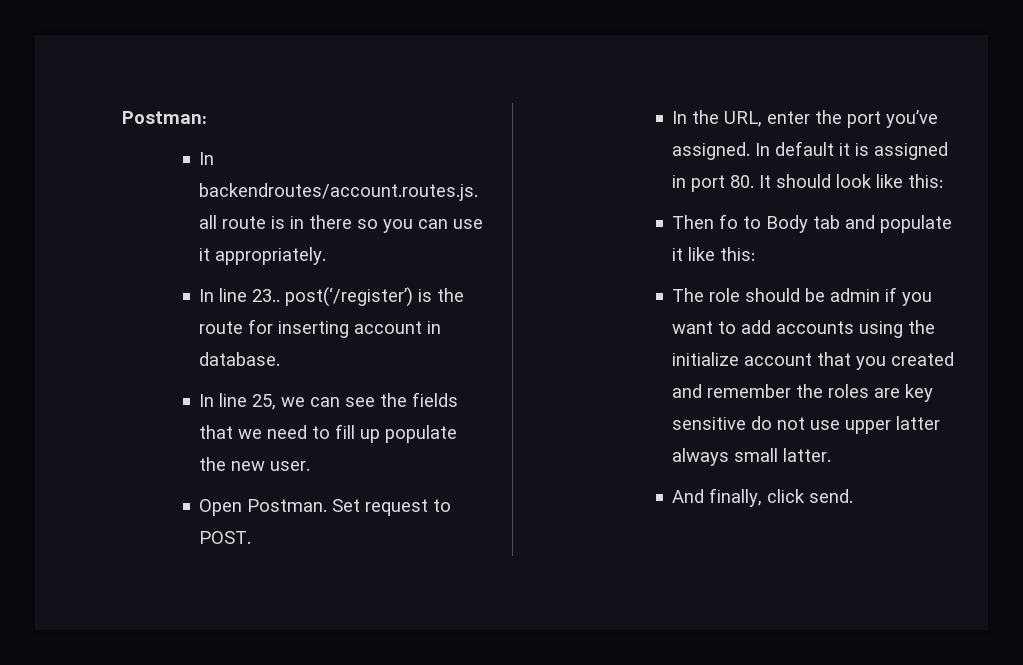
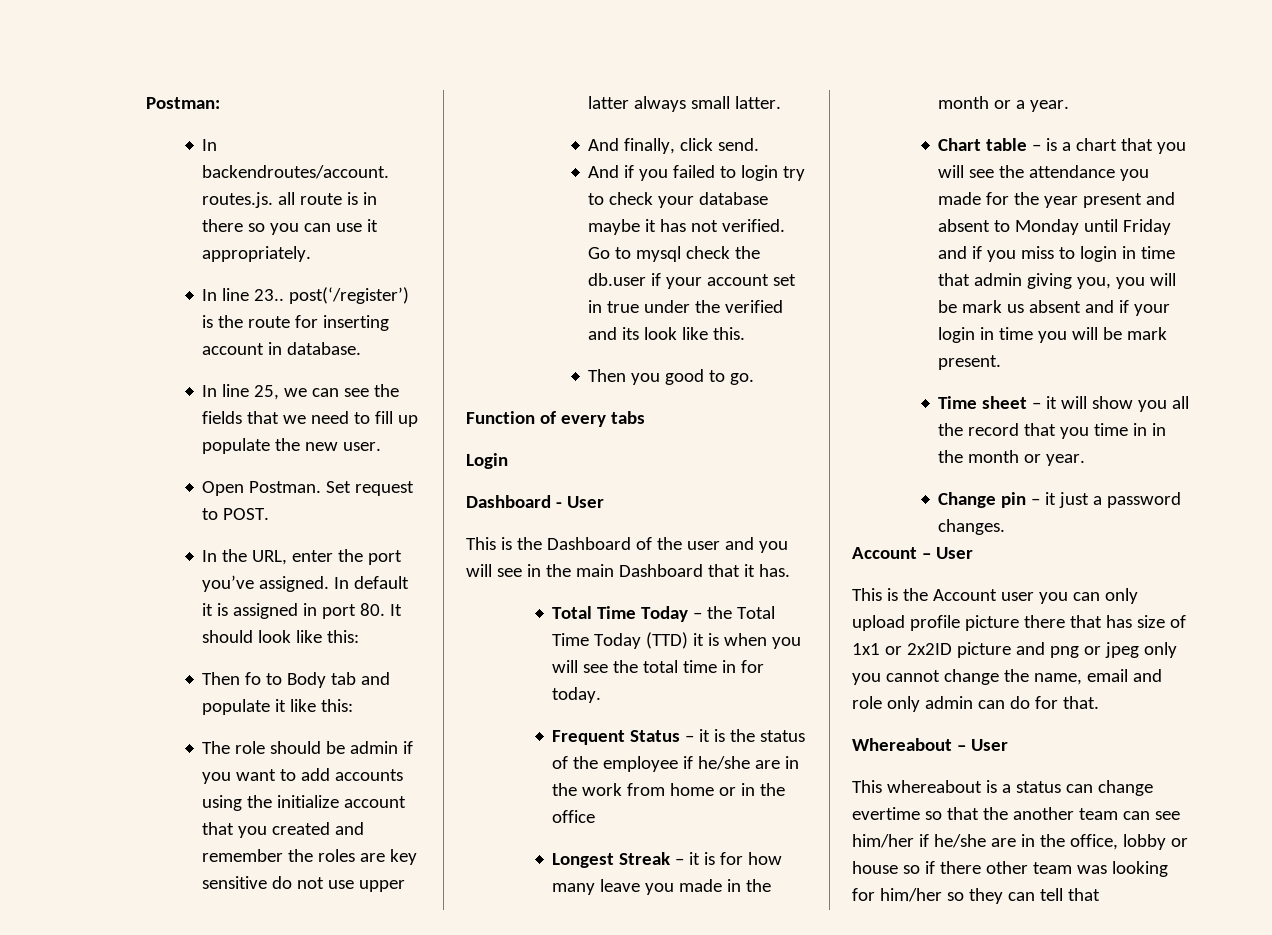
(854, 496) none -> [588,165,806,181] [588,192,769,208] [588,219,786,235] [588,246,761,262] [588,273,797,289] [588,300,784,313] [588,327,746,340] [588,369,755,385] [466,411,645,427] [466,453,508,469] [466,495,604,508] [466,537,788,553] [466,564,790,577] [552,606,776,622] [552,632,802,649] [552,660,765,673] [552,687,602,703] [552,729,806,745] [552,756,800,772] [552,783,786,796] [552,810,596,823] [552,852,783,868] [552,879,772,895] [938,96,1070,112] [938,138,1187,154] [938,165,1150,181] [938,192,1176,208] [938,219,1172,235] [938,246,1176,262] [938,273,1177,289] [938,300,1171,316] [938,327,1168,343] [938,355,1002,370] [938,396,1190,412] [938,423,1167,439] [938,450,1086,466] [938,492,1182,508] [938,519,1006,535] [852,547,973,559] [852,588,1138,604] [852,615,1186,631] [852,642,1177,658] [852,669,1162,685] [852,696,1099,712] [852,738,1008,751] [852,780,1153,796] [852,807,1180,820] [852,834,1188,850] [852,861,1168,877] [852,888,1100,904] // And if you failed to login try to check your database maybe it has not verified. Go to mysql check the db.user if your account set in true under the verified and its look like this. // Then you good to go. // Function of every tabs // Login // Dashboard - User // This is the Dashboard of the user and you will see in the main Dashboard that it has. // Total Time Today – the Total Time Today (TTD) it is when you will see the total time in for today. // Frequent Status – it is the status of the employee if he/she are in the work from home or in the office // Longest Streak – it is for how many leave you made in the month or a year. // Chart table – is a chart that you will see the attendance you made for the year present and absent to Monday until Friday and if you miss to login in time that admin giving you, you will be mark us absent and if your login in time you will be mark present. // Time sheet – it will show you all the record that you time in in the month or year. // Change pin – it just a password changes. // Account – User // This is the Account user you can only upload profile picture there that has size of 1x1 or 2x2ID picture and png or jpeg only you cannot change the name, email and role only admin can do for that. // Whereabout – User // This whereabout is a status can change evertime so that the another team can see him/her if he/she are in the office, lobby or house so if there other team was looking for him/her so they can tell that

